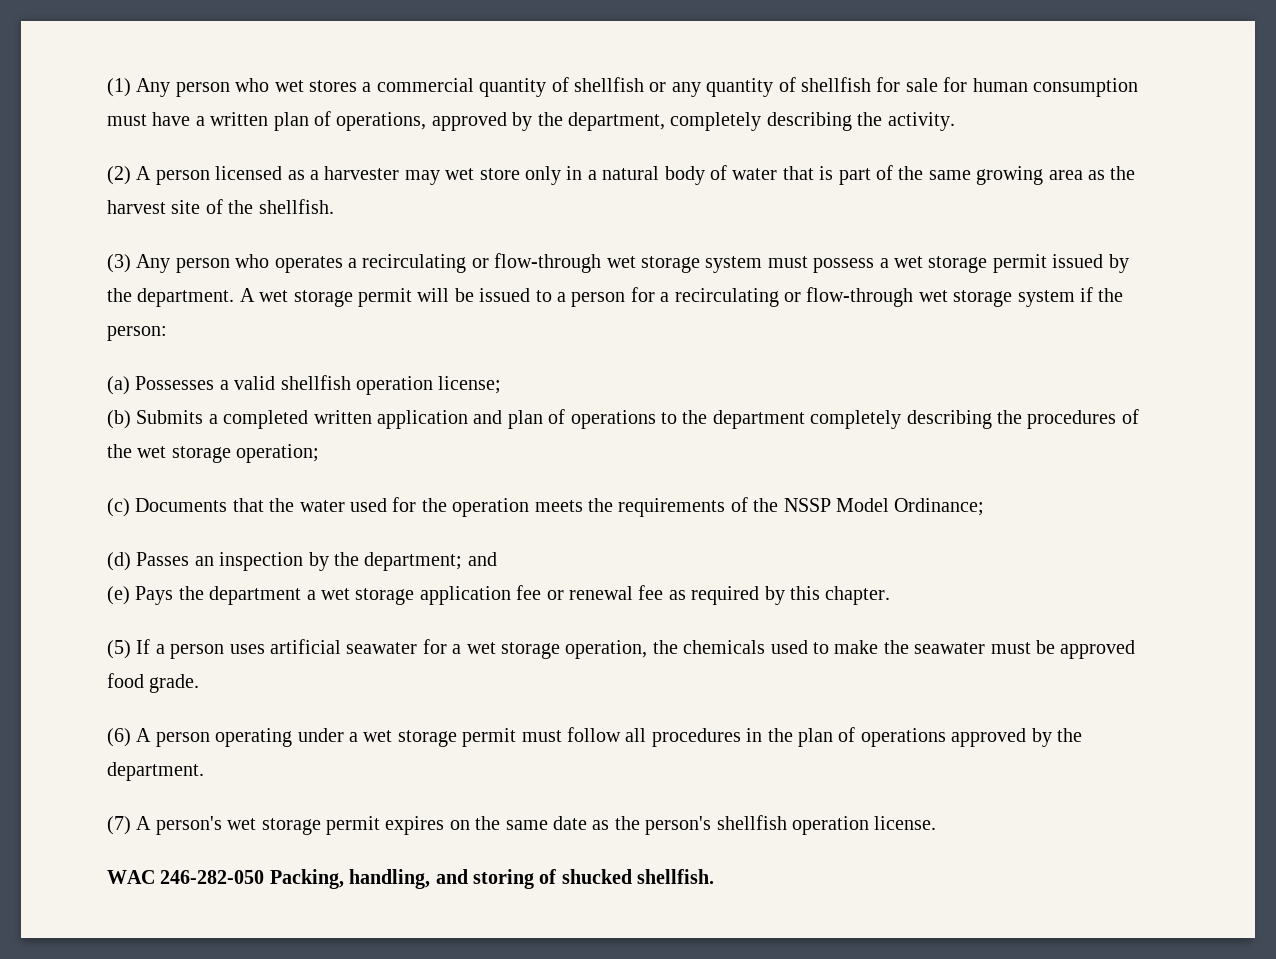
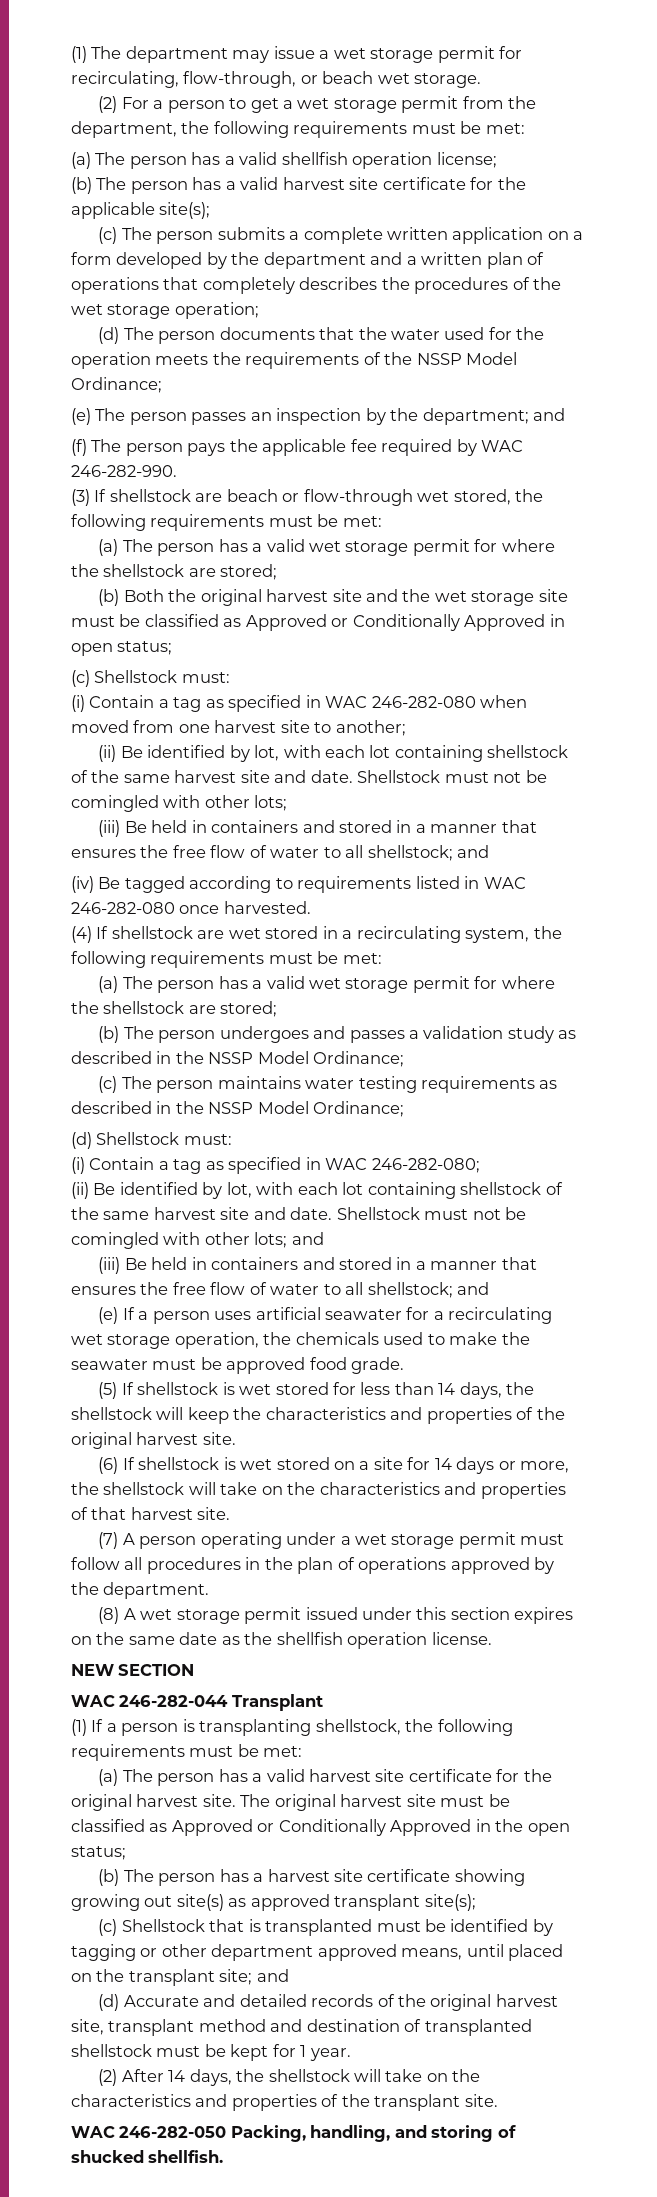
[107,77,1138,97] [107,111,955,131] [107,165,1136,185] [107,199,334,214] [107,253,1129,273] [107,287,1124,307] [107,326,167,341] [107,376,215,395] (1) Any person who wet stores a commercial quantity of shellfish or any quantity of shellfish for sale for human consumption must have a written plan of operations, approved by the department, completely describing the activity. // (2) A person licensed as a harvester may wet store only in a natural body of water that is part of the same growing area as the harvest site of the shellfish. // (3) Any person who operates a recirculating or flow-through wet storage system must possess a wet storage permit issued by the department. A wet storage permit will be issued to a person for a recirculating or flow-through wet storage system if the person: // (a) Possesses -> [71,46,523,63] [71,71,482,88] [98,96,537,113] [71,121,525,138] [71,152,221,169] (1) The department may issue a wet storage permit for recirculating, flow-through, or beach wet storage. // (2) For a person to get a wet storage permit from the department, the following requirements must be met: // (a) The person has
[136,409,992,429] Submits a completed written application and plan of operations to the department completely describing -> [96,177,526,194] [71,202,211,219] [98,227,584,244] [71,252,545,269] [71,277,378,294] The person has a valid harvest site certificate for the applicable site(s); // (c) The person submits a complete written application on a form developed by the department and a written plan of operations that completely describes
[107,498,228,517] (c) Documents -> [98,327,315,344] (d) The person documents
[107,552,190,571] (d) Passes -> [71,408,247,425] (e) The person passes
[107,585,891,605] [107,640,131,659] (e) Pays the department a wet storage application fee or renewal fee as required by this chapter. // (5) -> [71,439,524,456] [71,465,177,477] [71,489,544,506] [71,514,382,531] [98,539,555,556] [71,564,278,580] [98,589,568,606] [71,614,565,631] [71,641,173,656] [71,670,230,687] [71,695,528,712] [71,720,406,736] [98,745,569,762] [71,770,547,783] [71,795,288,812] [98,820,537,837] [71,845,490,861] [71,876,526,893] [71,901,311,914] [71,926,562,943] [71,951,382,968] [98,976,555,993] [71,1001,278,1017] [98,1026,577,1043] [71,1051,405,1067] [98,1076,558,1093] [71,1101,405,1117] [71,1132,232,1149] [71,1157,480,1174] [71,1182,563,1199] [71,1207,527,1220] [71,1232,324,1249] [98,1257,537,1274] [71,1282,490,1298] [98,1307,119,1324] (f) The person pays the applicable fee required by WAC 246-282-990. // (3) If shellstock are beach or flow-through wet stored, the following requirements must be met: // (a) The person has a valid wet storage permit for where the shellstock are stored; // (b) Both the original harvest site and the wet storage site must be classified as Approved or Conditionally Approved in open status; // (c) Shellstock must: // (i) Contain a tag as specified in WAC 246-282-080 when moved from one harvest site to another; // (ii) Be identified by lot, with each lot containing shellstock of the same harvest site and date. Shellstock must not be comingled with other lots; // (iii) Be held in containers and stored in a manner that ensures the free flow of water to all shellstock; and // (iv) Be tagged according to requirements listed in WAC 246-282-080 once harvested. // (4) If shellstock are wet stored in a recirculating system, the following requirements must be met: // (a) The person has a valid wet storage permit for where the shellstock are stored; // (b) The person undergoes and passes a validation study as described in the NSSP Model Ordinance; // (c) The person maintains water testing requirements as described in the NSSP Model Ordinance; // (d) Shellstock must: // (i) Contain a tag as specified in WAC 246-282-080; // (ii) Be identified by lot, with each lot containing shellstock of the same harvest site and date. Shellstock must not be comingled with other lots; and // (iii) Be held in containers and stored in a manner that ensures the free flow of water to all shellstock; and // (e)
(462, 649) none -> [448,1307,553,1324] recirculating
[107,728,131,747] (6) -> [98,1382,535,1399] [71,1407,565,1424] [71,1432,236,1449] [98,1457,570,1474] [71,1482,566,1499] [71,1507,231,1520] [98,1532,119,1549] (5) If shellstock is wet stored for less than 14 days, the shellstock will keep the characteristics and properties of the original harvest site. // (6) If shellstock is wet stored on a site for 14 days or more, the shellstock will take on the characteristics and properties of that harvest site. // (7)
[107,816,380,835] (7) A person's wet storage permit -> [98,1607,510,1624] (8) A wet storage permit issued under this section
[645,816,712,835] person's -> (273, 1638) none
(937, 823) none -> [71,1664,195,1676] [71,1694,323,1711] [71,1719,513,1736] [71,1744,303,1761] [98,1769,552,1786] [71,1794,510,1811] [71,1819,570,1836] [71,1846,126,1860] [98,1869,525,1886] [71,1894,476,1911] [98,1919,553,1936] [71,1944,564,1961] [71,1969,289,1986] [98,1994,558,2011] [71,2019,532,2036] [71,2044,351,2061] [98,2069,481,2086] [71,2094,498,2111] // NEW SECTION // WAC 246-282-044 Transplant // (1) If a person is transplanting shellstock, the following requirements must be met: // (a) The person has a valid harvest site certificate for the original harvest site. The original harvest site must be classified as Approved or Conditionally Approved in the open status; // (b) The person has a harvest site certificate showing growing out site(s) as approved transplant site(s); // (c) Shellstock that is transplanted must be identified by tagging or other department approved means, until placed on the transplant site; and // (d) Accurate and detailed records of the original harvest site, transplant method and destination of transplanted shellstock must be kept for 1 year. // (2) After 14 days, the shellstock will take on the characteristics and properties of the transplant site.

